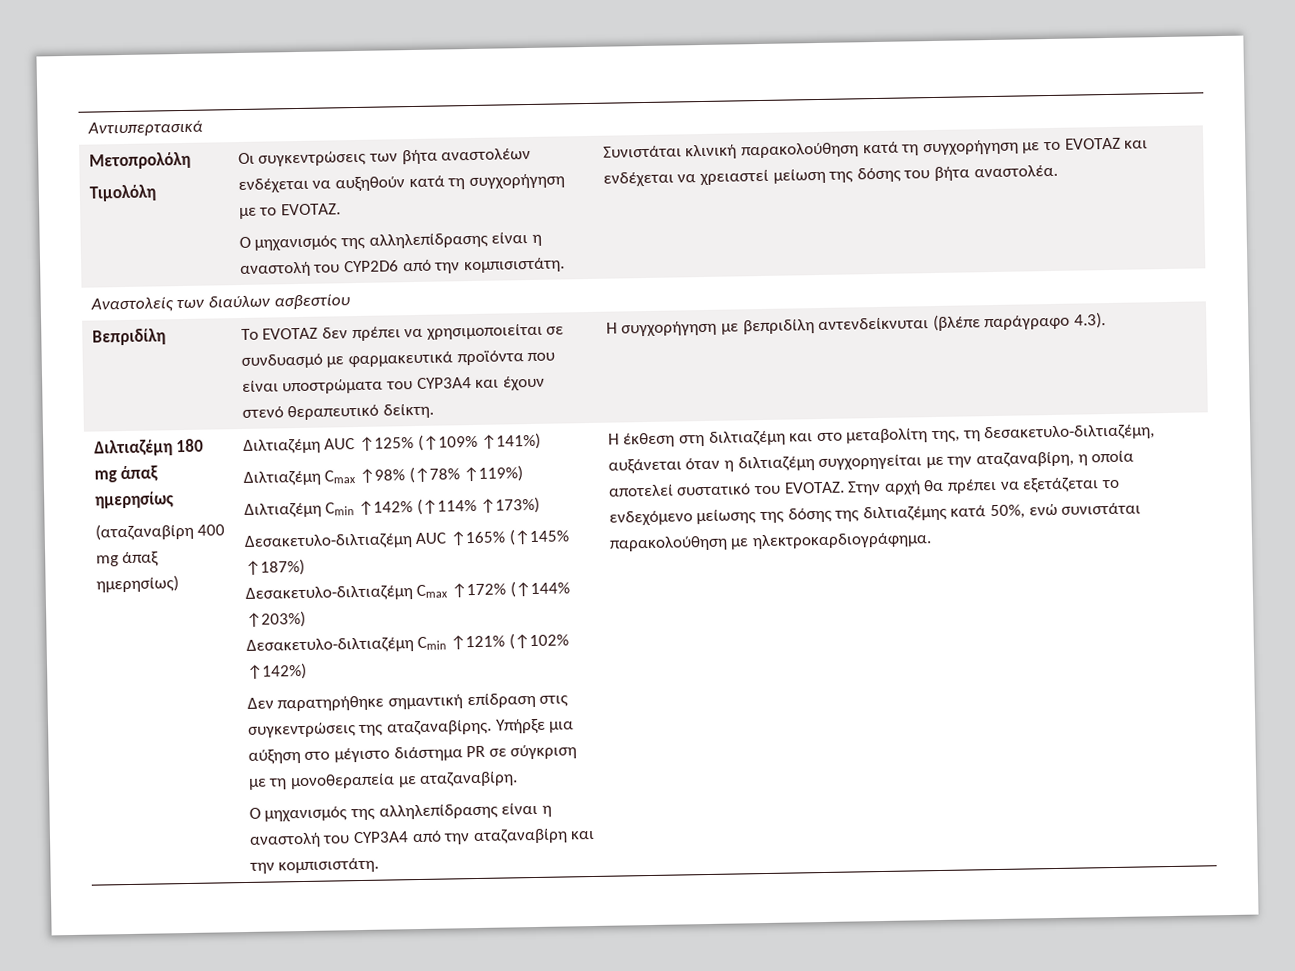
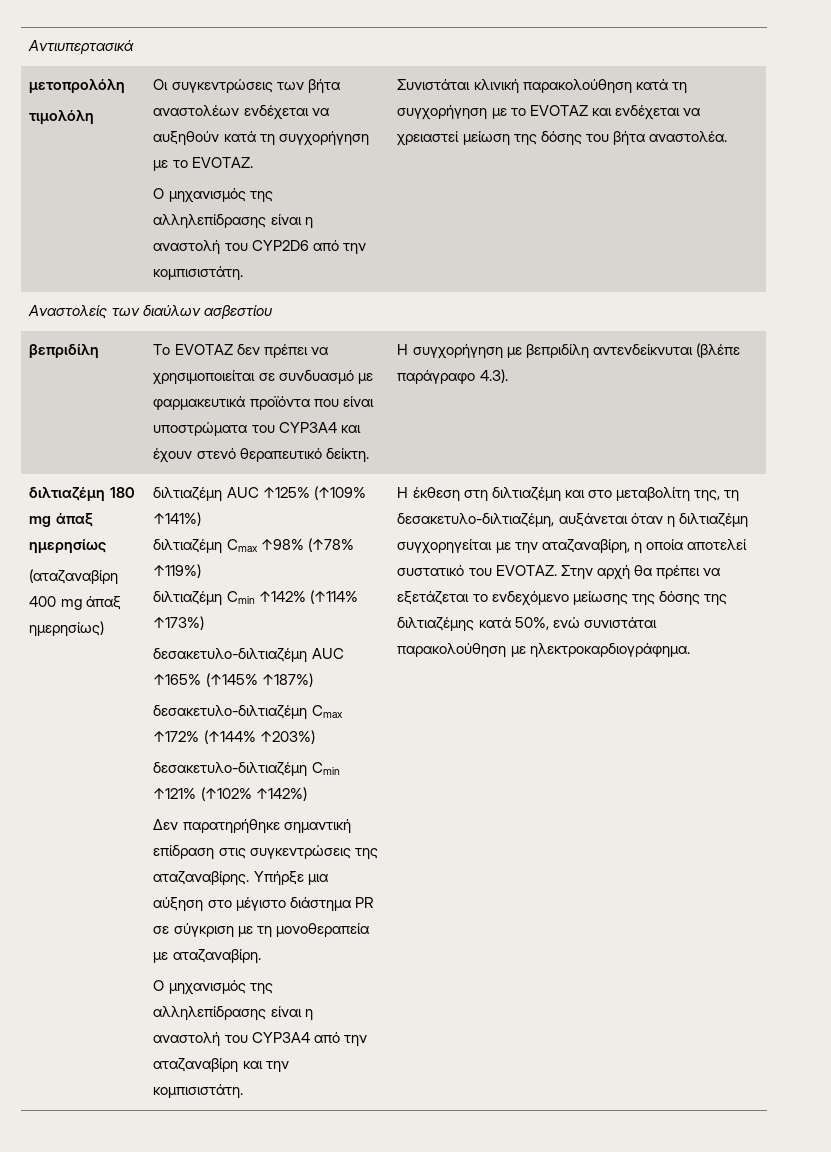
[88,151,191,170] [88,184,157,202] Μετοπρολόλη // Τιμολόλη -> [29,79,126,94] [29,110,95,125] μετοπρολόλη // τιμολόλη
[91,328,166,346] Βεπριδίλη -> [29,344,100,359] βεπριδίλη
[93,439,173,457] Διλτιαζέμη -> [29,487,106,502] διλτιαζέμη
[242,438,321,454] Διλτιαζέμη -> [153,487,223,502] διλτιαζέμη
[242,470,321,486] Διλτιαζέμη -> [153,539,223,554] διλτιαζέμη
[243,502,322,518] Διλτιαζέμη -> [153,591,223,606] διλτιαζέμη
[243,533,413,550] Δεσακετυλο-διλτιαζέμη -> [153,648,308,663] δεσακετυλο-διλτιαζέμη
[244,585,413,602] Δεσακετυλο-διλτιαζέμη -> [153,705,308,720] δεσακετυλο-διλτιαζέμη
[245,637,414,654] Δεσακετυλο-διλτιαζέμη -> [153,762,308,777] δεσακετυλο-διλτιαζέμη

